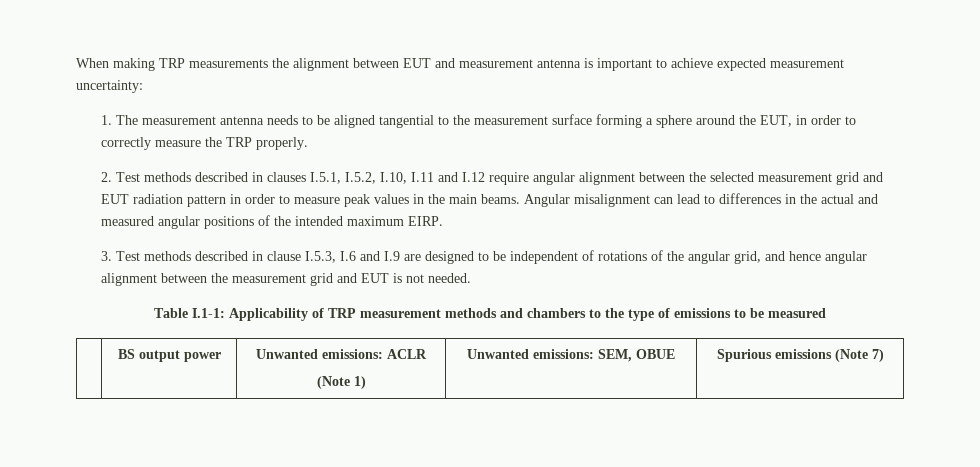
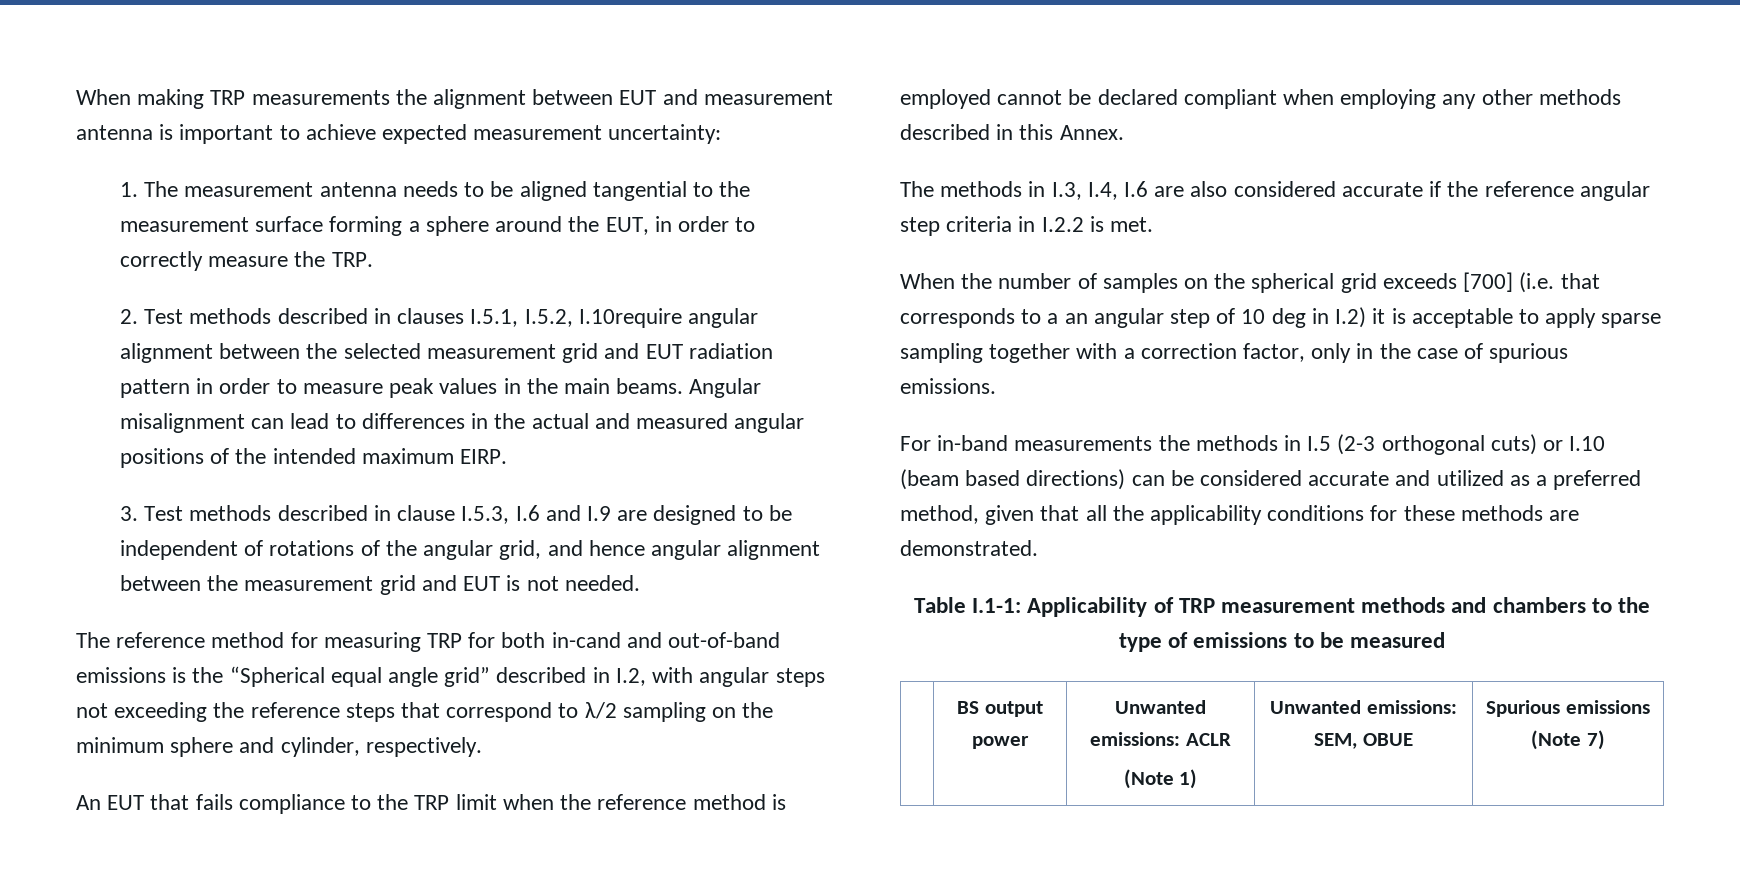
[225,137,308,150] TRP properly. -> [331,252,373,267] TRP.
[379,172,529,185] I.10, I.11 and I.12 require -> [578,308,682,328] I.10require
(471, 278) none -> [76,632,781,652] [76,666,825,687] [76,702,774,722] [76,737,482,757] [76,794,786,814] [900,89,1621,109] [900,124,1124,140] [900,181,1650,201] [900,216,1154,236] [900,272,1600,293] [900,307,1662,328] [900,343,1569,363] [900,378,996,394] [900,434,1606,455] [900,469,1642,490] [900,505,1580,525] [900,540,1038,556] // The reference method for measuring TRP for both in-cand and out-of-band emissions is the “Spherical equal angle grid” described in I.2, with angular steps not exceeding the reference steps that correspond to λ/2 sampling on the minimum sphere and cylinder, respectively. // An EUT that fails compliance to the TRP limit when the reference method is employed cannot be declared compliant when employing any other methods described in this Annex. // The methods in I.3, I.4, I.6 are also considered accurate if the reference angular step criteria in I.2.2 is met. // When the number of samples on the spherical grid exceeds [700] (i.e. that corresponds to a an angular step of 10 deg in I.2) it is acceptable to apply sparse sampling together with a correction factor, only in the case of spurious emissions. // For in-band measurements the methods in I.5 (2-3 orthogonal cuts) or I.10 (beam based directions) can be considered accurate and utilized as a preferred method, given that all the applicability conditions for these methods are demonstrated.

